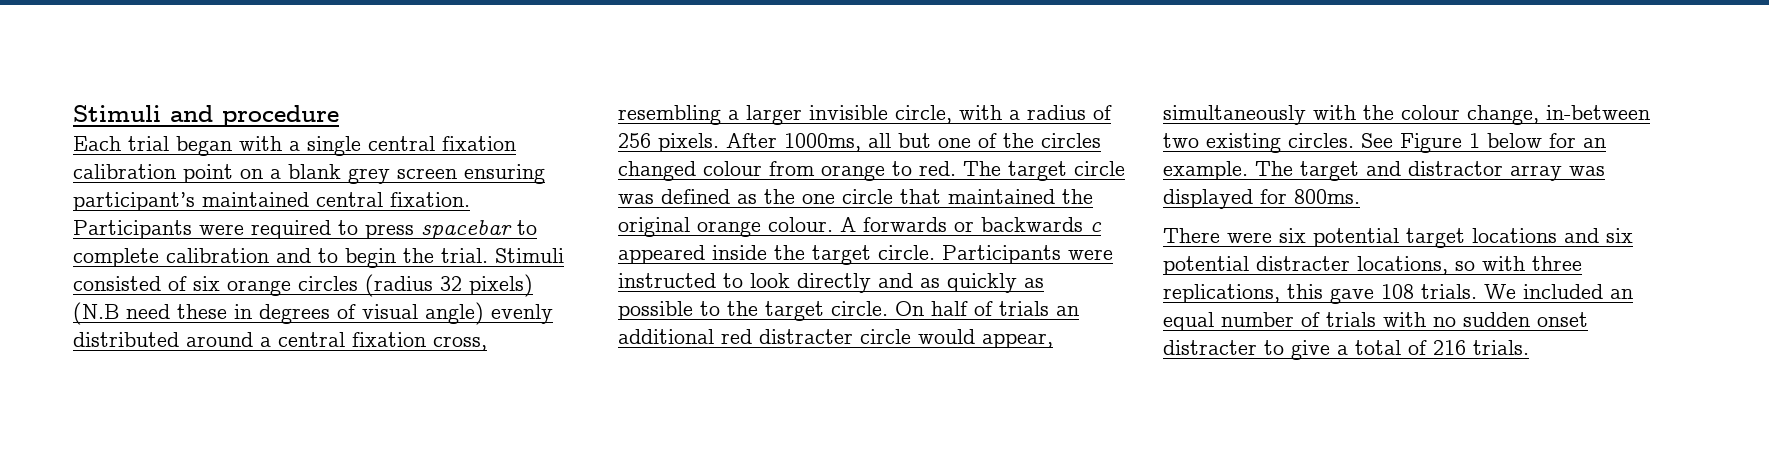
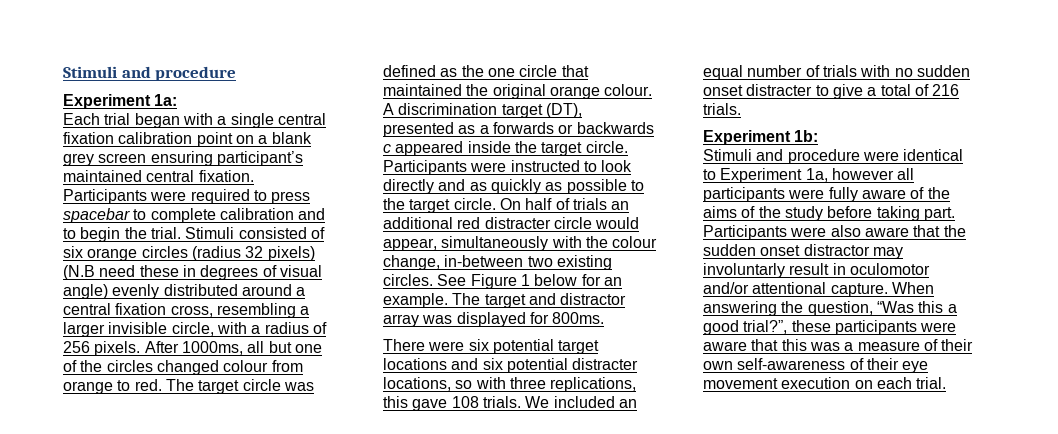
[73,105,339,127] Stimuli and procedure -> [63,66,237,81] [63,94,178,109] Stimuli and procedure // Experiment 1a:
(856, 224) none -> [398,103,582,118] [383,122,489,137] discrimination target (DT), presented as a
(1529, 347) none -> [703,130,819,145] [703,149,964,164] [703,168,915,183] [703,187,950,202] [703,206,955,221] [703,225,966,240] [703,244,903,259] [703,263,930,278] [703,282,934,297] [703,301,957,316] [703,320,957,335] [703,339,974,351] [703,358,929,373] [703,377,947,389] // Experiment 1b: // Stimuli and procedure were identical to Experiment 1a, however all participants were fully aware of the aims of the study before taking part. Participants were also aware that the sudden onset distractor may involuntarly result in oculomotor and/or attentional capture. When answering the question, “Was this a good trial?”, these participants were aware that this was a measure of their own self-awareness of their eye movement execution on each trial.

